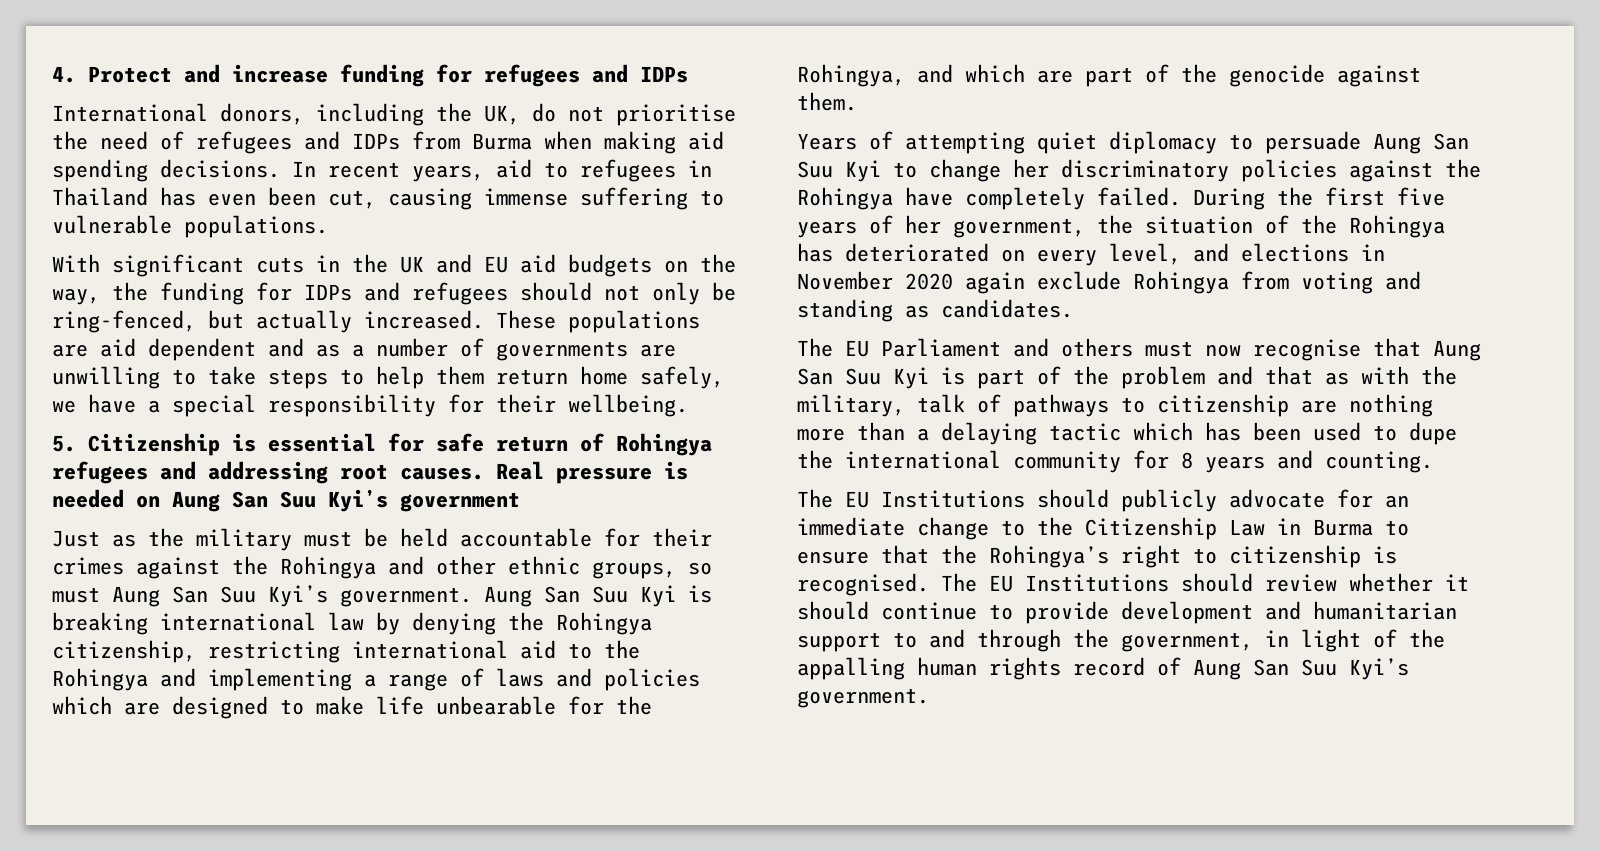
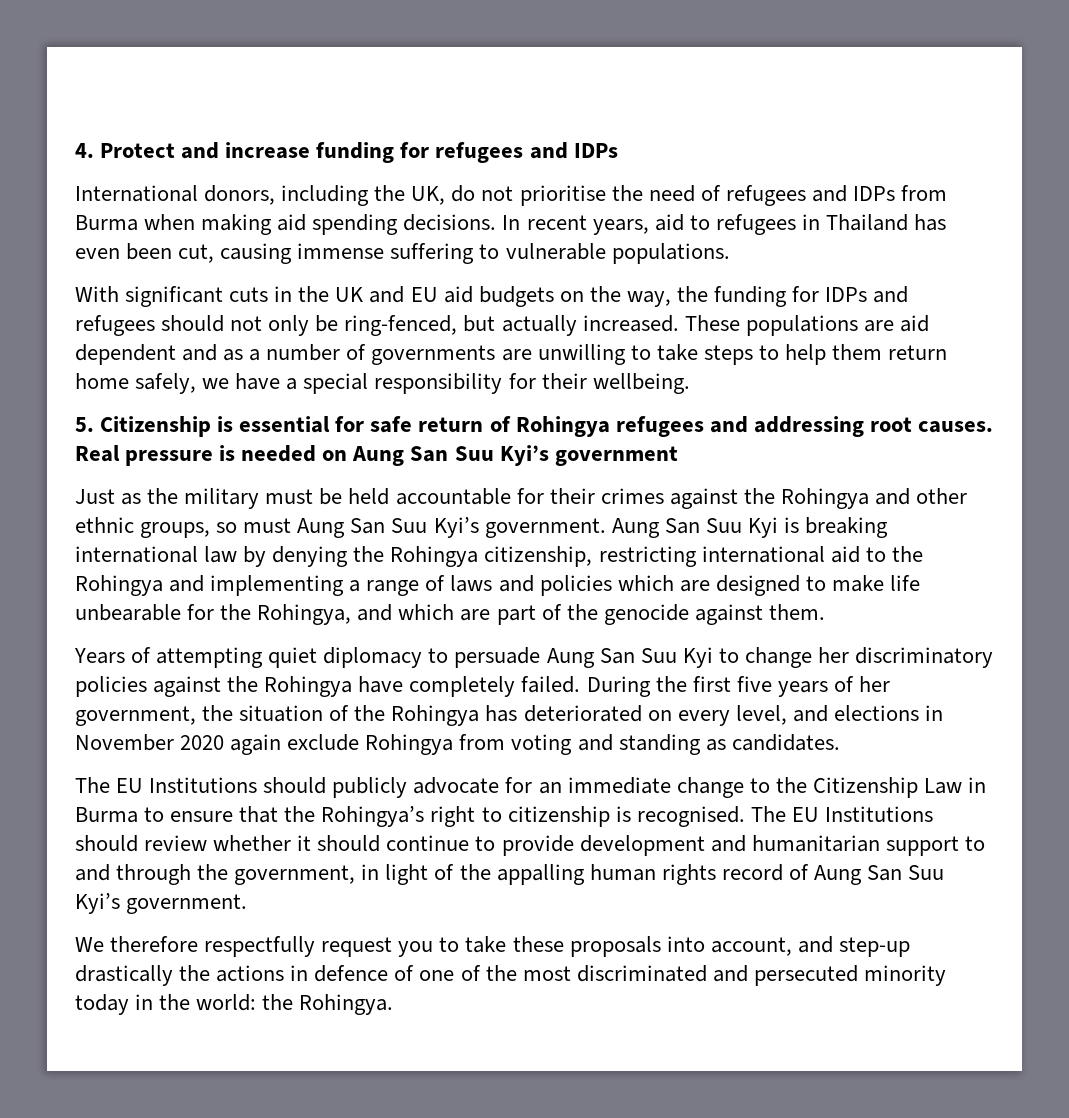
[797,338,1481,361] [797,366,1457,389] [797,394,1433,417] [797,422,1457,445] [797,450,1433,473] // The EU Parliament and others must now recognise that Aung San Suu Kyi is part of the problem and that as with the military, talk of pathways to citizenship are nothing more than a delaying tactic which has been used to dupe the international community for 8 years and counting. -> (840, 742) none
(929, 698) none -> [75,936,910,957] [75,965,946,986] [75,994,394,1015] // We therefore respectfully request you to take these proposals into account, and step-up drastically the actions in defence of one of the most discriminated and persecuted minority today in the world: the Rohingya.

